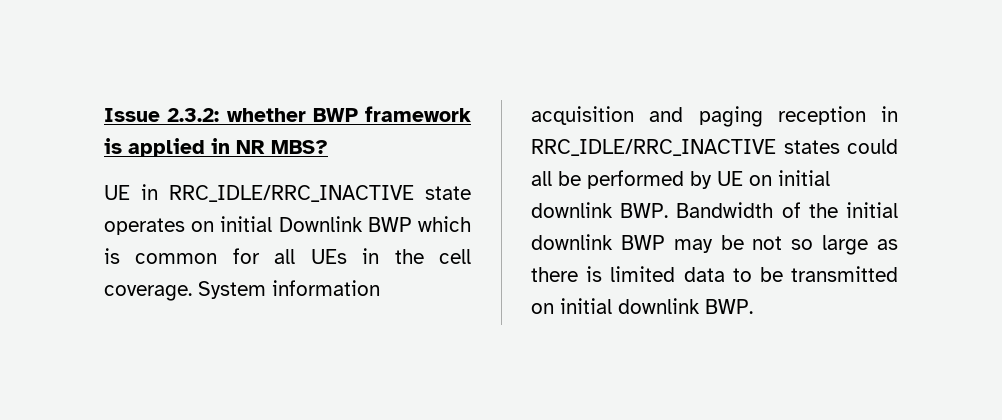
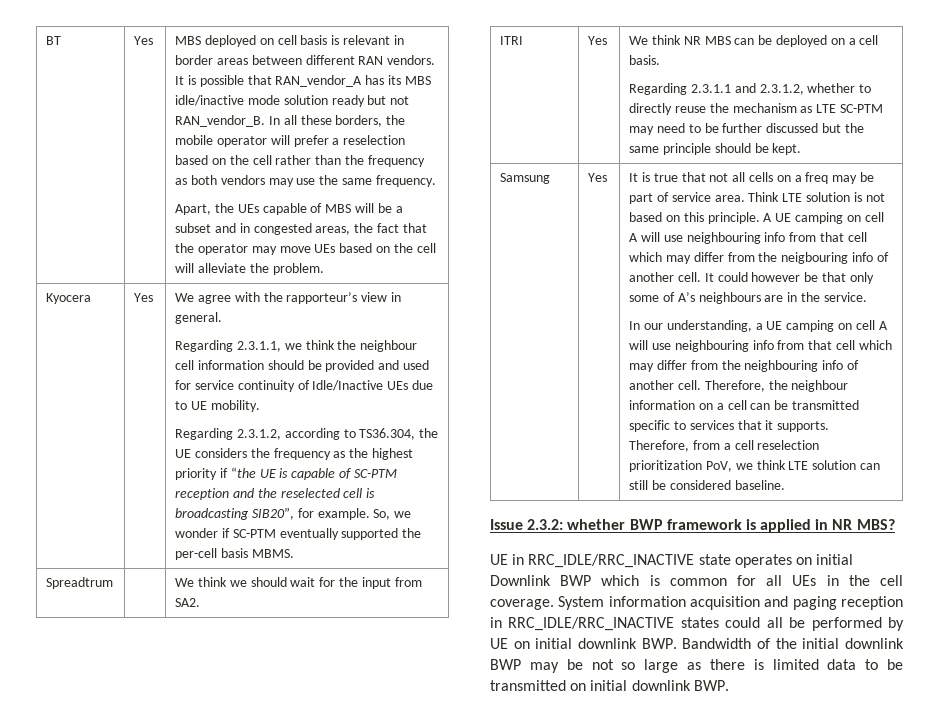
(104, 115) none -> [46,36,62,45] [134,36,154,45] [175,35,404,47] [175,55,436,65] [175,75,431,87] [175,95,410,107] [175,115,406,127] [175,135,406,147] [175,155,425,167] [175,175,436,187] [175,203,403,215] [175,223,427,235] [175,243,436,255] [175,263,324,275] [46,293,92,304] [134,293,154,302] [175,292,402,304] [175,312,223,324] [175,340,418,352] [175,360,430,372] [175,380,434,392] [175,400,260,412] [175,428,439,440] [175,448,414,460] [175,467,397,480] [175,488,376,500] [175,507,412,520] [175,528,422,540] [175,548,294,560] [46,577,114,589] [175,577,422,589] [175,598,201,607] [500,36,524,45] [588,36,608,45] [629,35,879,47] [629,55,661,65] [629,83,872,95] [629,103,884,115] [629,123,864,135] [629,143,802,155] [500,173,551,184] [588,173,608,182] [629,172,874,184] [629,192,885,204] [629,212,884,224] [629,232,867,244] [629,252,889,264] [629,272,874,284] [629,292,867,304] [629,320,888,332] [629,340,892,352] [629,360,860,372] [629,380,849,392] [629,400,860,410] [629,420,830,432] [629,440,820,452] [629,460,881,472] [629,480,785,490] BT | Yes | MBS deployed on cell basis is relevant in border areas between different RAN vendors. It is possible that RAN_vendor_A has its MBS idle/inactive mode solution ready but not RAN_vendor_B. In all these borders, the mobile operator will prefer a reselection based on the cell rather than the frequency as both vendors may use the same frequency. // Apart, the UEs capable of MBS will be a subset and in congested areas, the fact that the operator may move UEs based on the cell will alleviate the problem. // Kyocera | Yes | We agree with the rapporteur’s view in general. // Regarding 2.3.1.1, we think the neighbour cell information should be provided and used for service continuity of Idle/Inactive UEs due to UE mobility. // Regarding 2.3.1.2, according to TS36.304, the UE considers the frequency as the highest priority if “the UE is capable of SC-PTM reception and the reselected cell is broadcasting SIB20”, for example. So, we wonder if SC-PTM eventually supported the per-cell basis MBMS. // Spreadtrum | | We think we should wait for the input from SA2. // ITRI | Yes | We think NR MBS can be deployed on a cell basis. // Regarding 2.3.1.1 and 2.3.1.2, whether to directly reuse the mechanism as LTE SC-PTM may need to be further discussed but the same principle should be kept. // Samsung | Yes | It is true that not all cells on a freq may be part of service area. Think LTE solution is not based on this principle. A UE camping on cell A will use neighbouring info from that cell which may differ from the neigbouring info of another cell. It could however be that only some of A’s neighbours are in the service. // In our understanding, a UE camping on cell A will use neighbouring info from that cell which may differ from the neighbouring info of another cell. Therefore, the neighbour information on a cell can be transmitted specific to services that it supports. Therefore, from a cell reselection prioritization PoV, we think LTE solution can still be considered baseline. //

